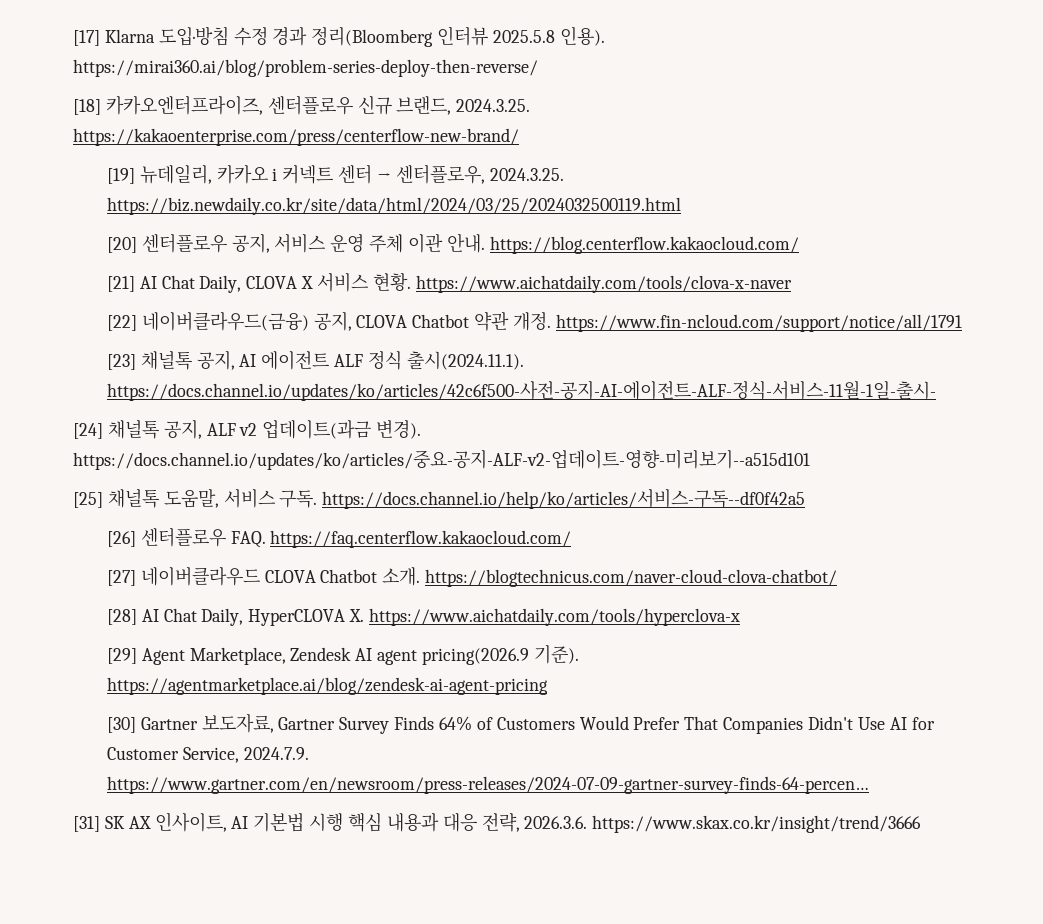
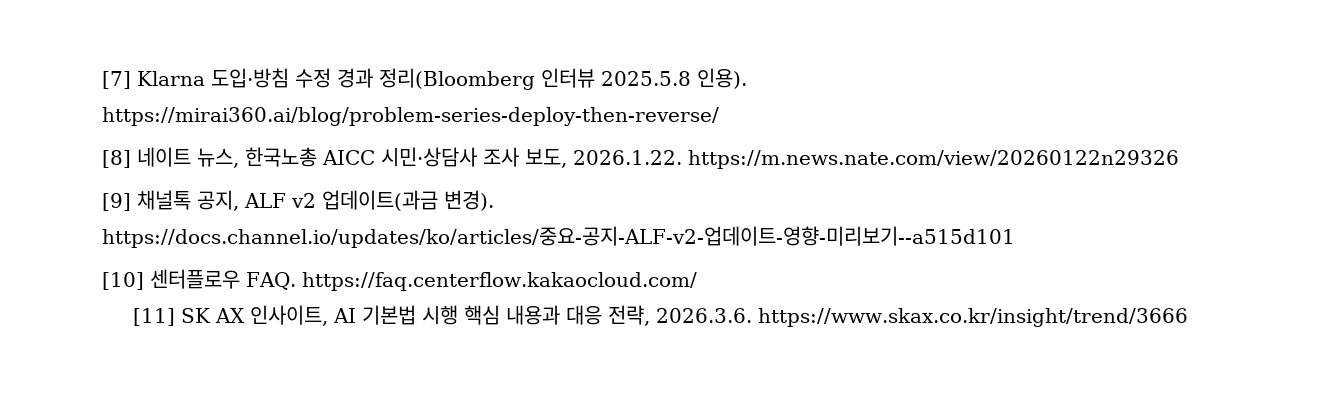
[73,30,100,46] [17] -> [102,71,131,89] [7]
[73,95,531,115] [73,128,519,146] [106,164,564,184] [106,197,681,215] [106,233,799,254] [106,273,792,293] [106,311,962,332] [106,350,524,370] [106,380,936,401] [73,423,103,439] [18] 카카오엔터프라이즈, 센터플로우 신규 브랜드, 2024.3.25. https://kakaoenterprise.com/press/centerflow-new-brand/ // [19] 뉴데일리, 카카오 i 커넥트 센터 → 센터플로우, 2024.3.25. https://biz.newdaily.co.kr/site/data/html/2024/03/25/2024032500119.html // [20] 센터플로우 공지, 서비스 운영 주체 이관 안내. https://blog.centerflow.kakaocloud.com/ // [21] AI Chat Daily, CLOVA X 서비스 현황. https://www.aichatdaily.com/tools/clova-x-naver // [22] 네이버클라우드(금융) 공지, CLOVA Chatbot 약관 개정. https://www.fin-ncloud.com/support/notice/all/1791 // [23] 채널톡 공지, AI 에이전트 ALF 정식 출시(2024.11.1). https://docs.channel.io/updates/ko/articles/42c6f500-사전-공지-AI-에이전트-ALF-정식-서비스-11월-1일-출시- // [24] -> [102,147,1179,169] [102,193,131,211] [8] 네이트 뉴스, 한국노총 AICC 시민·상담사 조사 보도, 2026.1.22. https://m.news.nate.com/view/20260122n29326 // [9]
[73,489,806,509] [106,527,572,548] [106,567,838,587] [106,608,741,626] [106,645,579,665] [106,677,548,695] [106,713,935,734] [106,747,309,763] [106,776,869,794] [73,816,100,832] [25] 채널톡 도움말, 서비스 구독. https://docs.channel.io/help/ko/articles/서비스-구독--df0f42a5 // [26] 센터플로우 FAQ. https://faq.centerflow.kakaocloud.com/ // [27] 네이버클라우드 CLOVA Chatbot 소개. https://blogtechnicus.com/naver-cloud-clova-chatbot/ // [28] AI Chat Daily, HyperCLOVA X. https://www.aichatdaily.com/tools/hyperclova-x // [29] Agent Marketplace, Zendesk AI agent pricing(2026.9 기준). https://agentmarketplace.ai/blog/zendesk-ai-agent-pricing // [30] Gartner 보도자료, Gartner Survey Finds 64% of Customers Would Prefer That Companies Didn't Use AI for Customer Service, 2024.7.9. https://www.gartner.com/en/newsroom/press-releases/2024-07-09-gartner-survey-finds-64-percen… // [31] -> [102,269,697,291] [133,308,176,326] [10] 센터플로우 FAQ. https://faq.centerflow.kakaocloud.com/ // [11]

